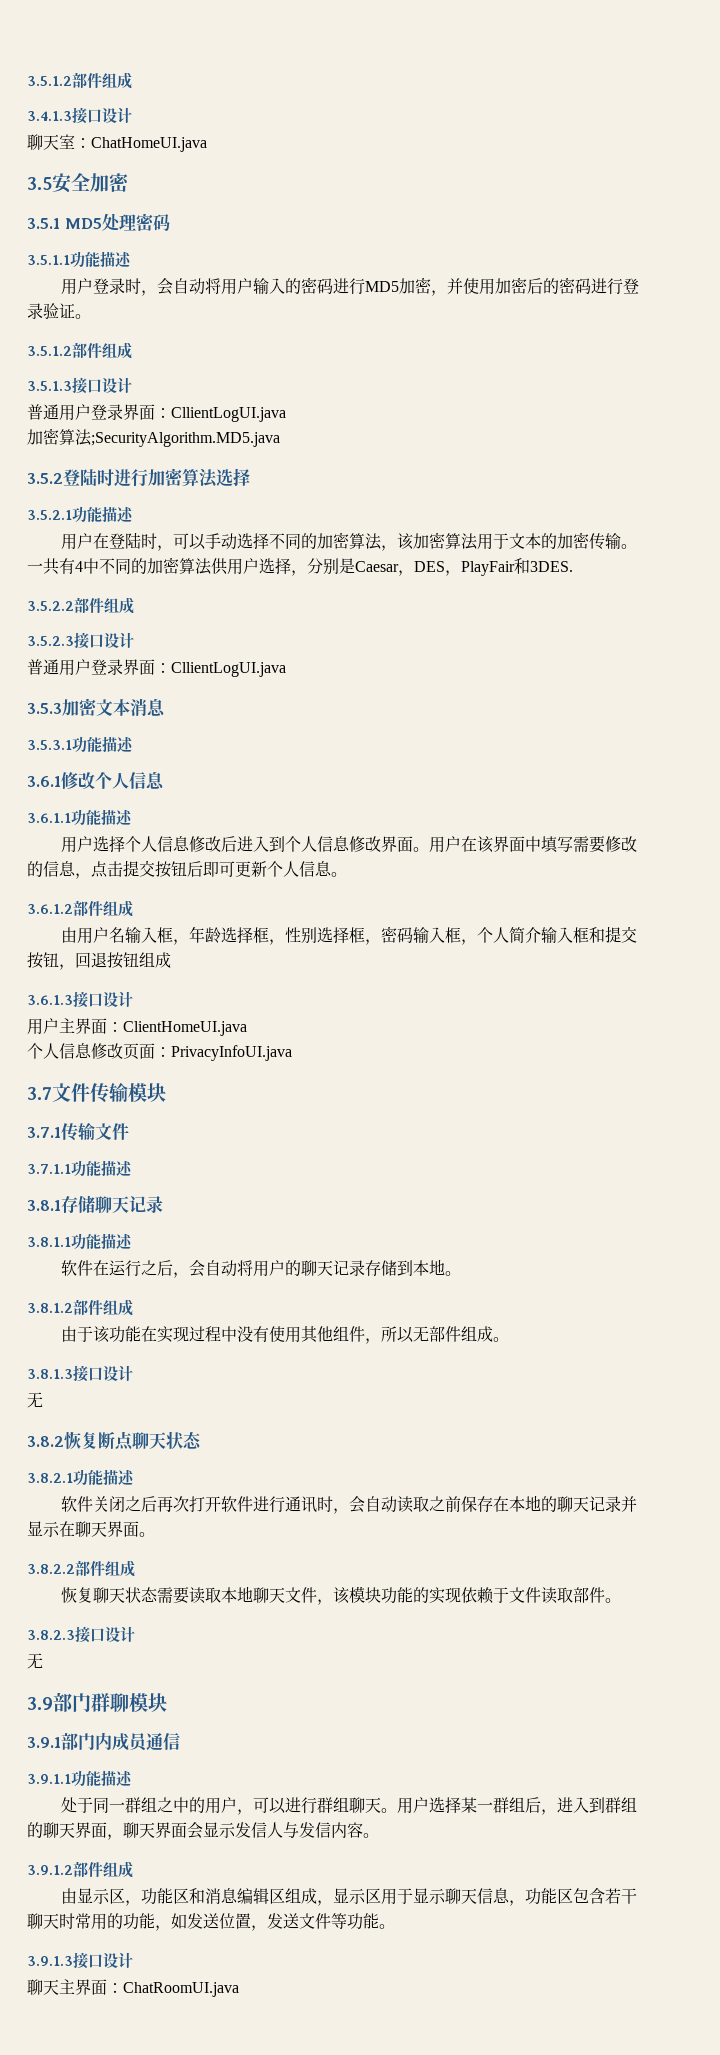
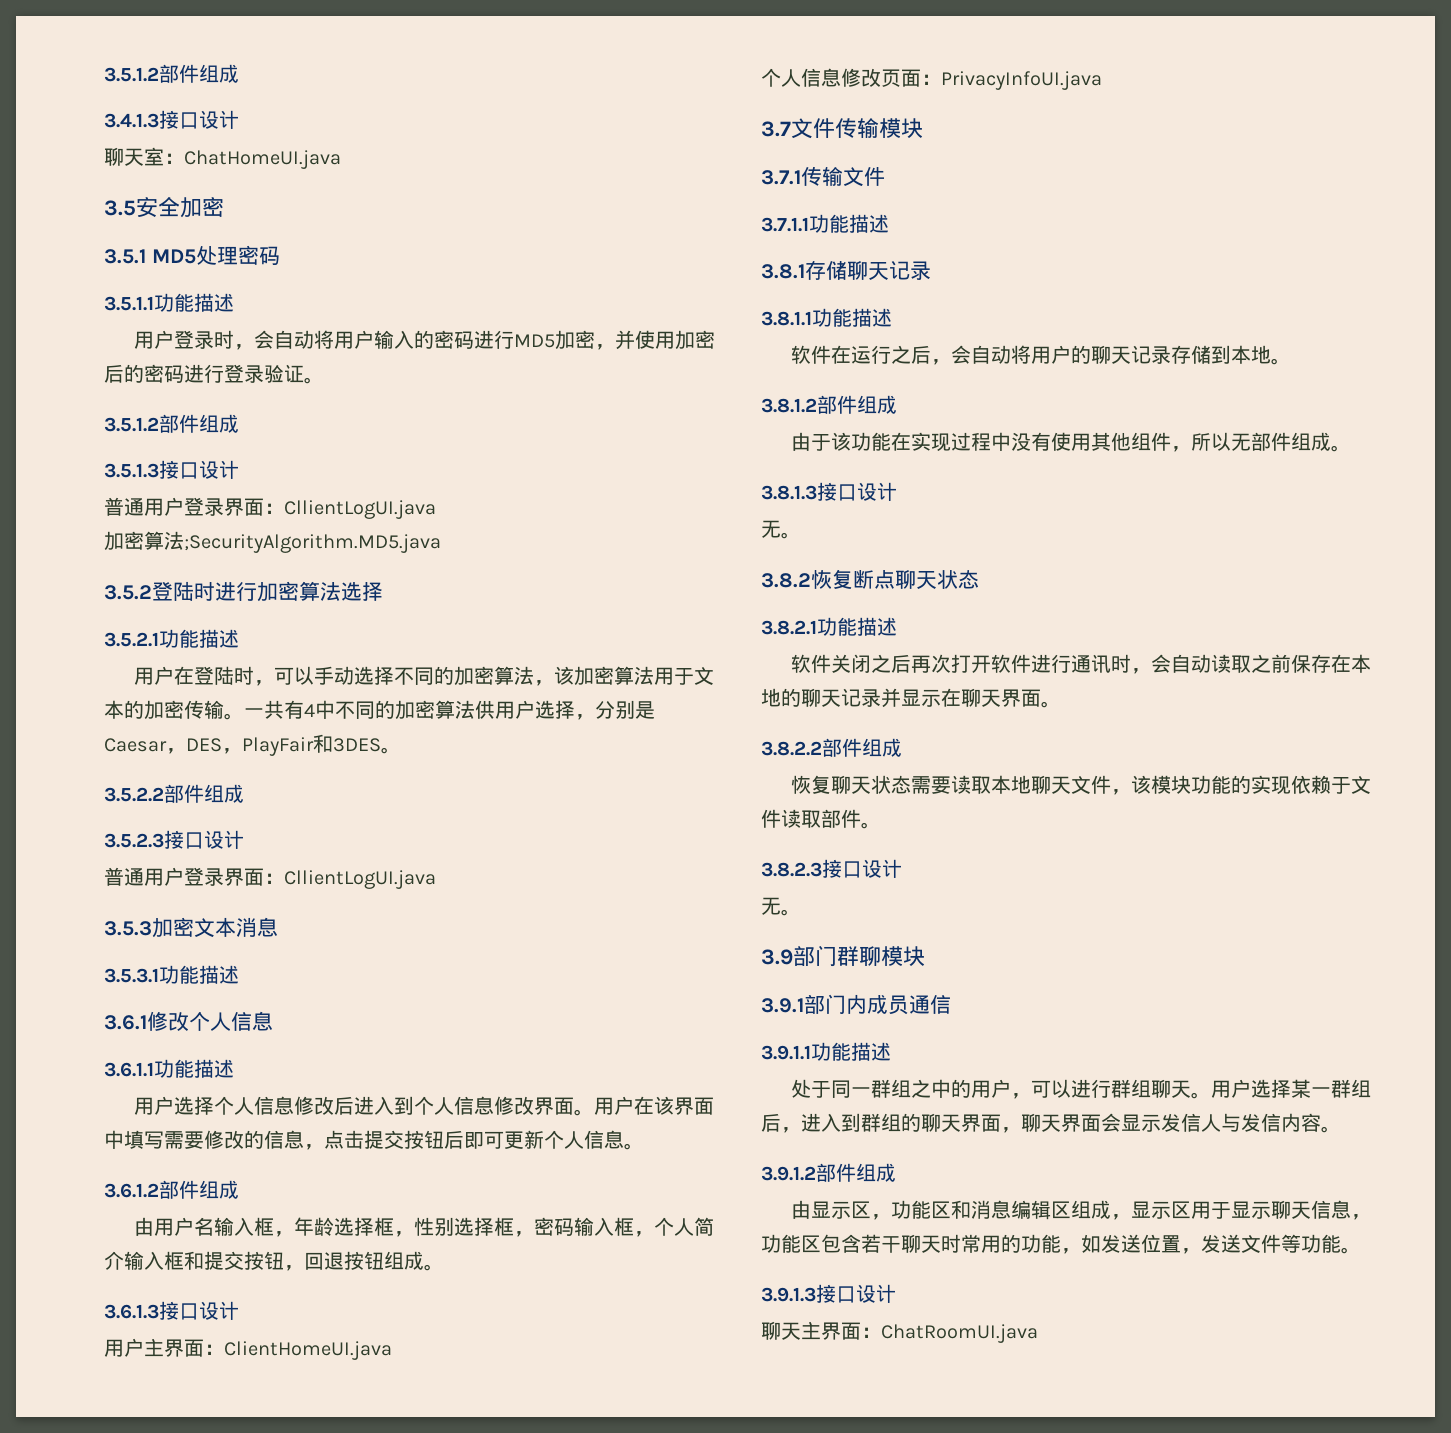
[530,561,573,572] 3DES. -> [333,738,401,754] 3DES。
(171, 960) none -> [424,1264,444,1271] 。
(43, 1400) none -> [781,532,801,539] 。
(43, 1661) none -> [781,909,801,916] 。

